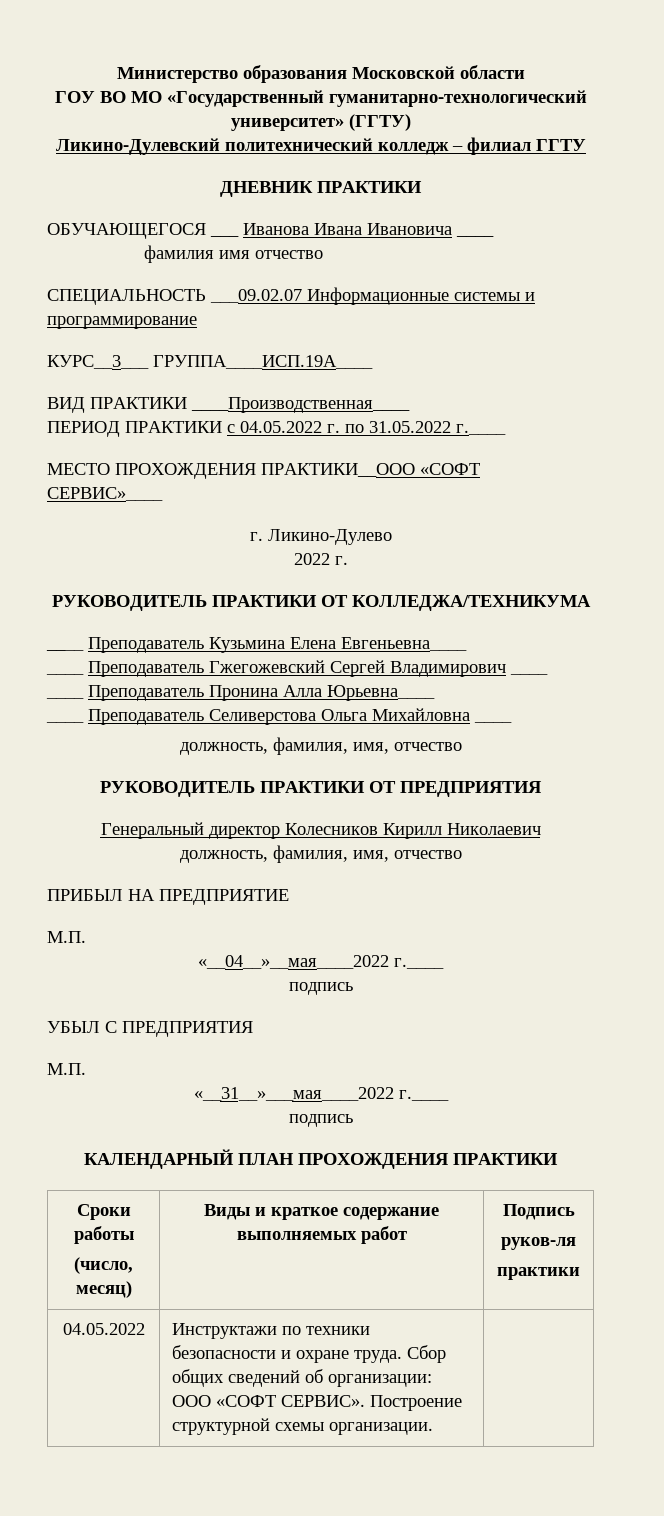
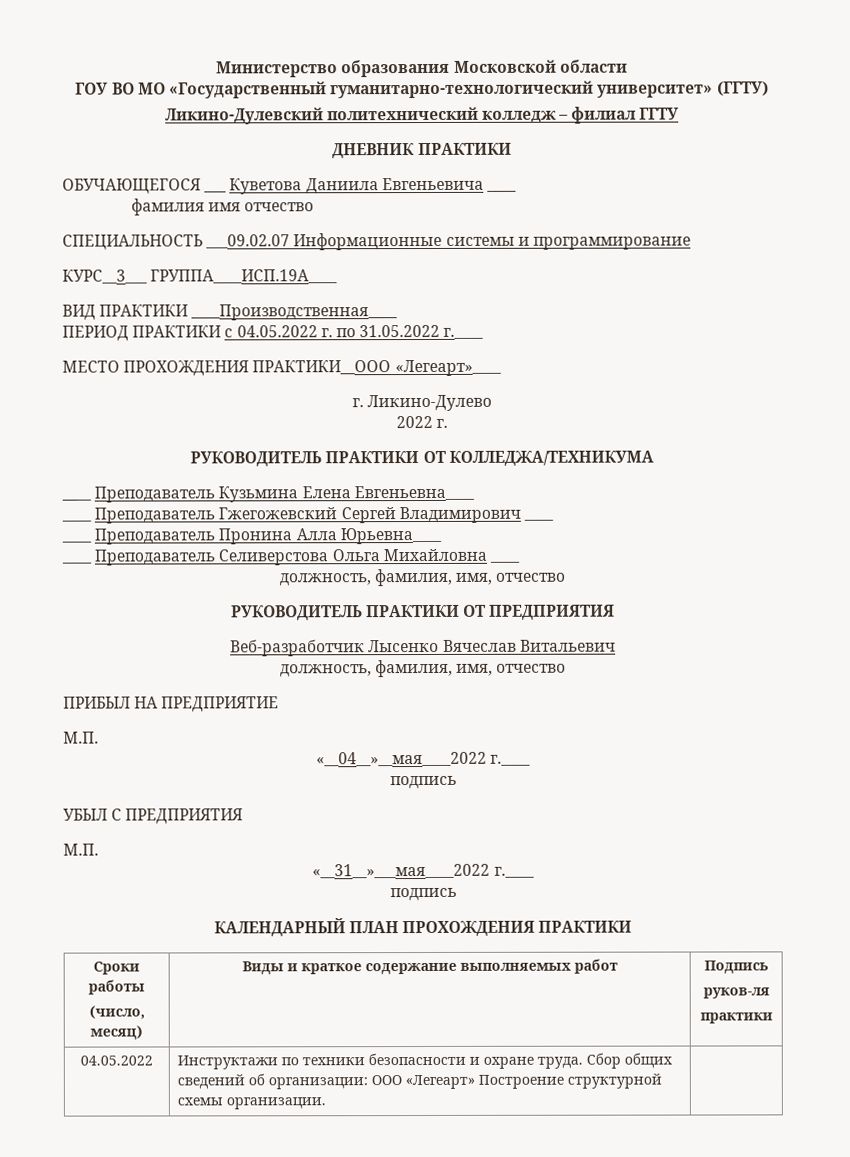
[243,223,452,235] Иванова Ивана Ивановича -> [229,177,484,195] Куветова Даниила Евгеньевича
[420,463,480,475] [47,487,163,501] «СОФТ СЕРВИС»____ -> [394,359,502,377] «Легеарт»____
[100,822,541,839] Генеральный директор Колесников Кирилл Николаевич -> [230,639,616,657] Веб-разработчик Лысенко Вячеслав Витальевич
[215,1395,365,1407] «СОФТ СЕРВИС». -> [405,1074,476,1090] «Легеарт»

